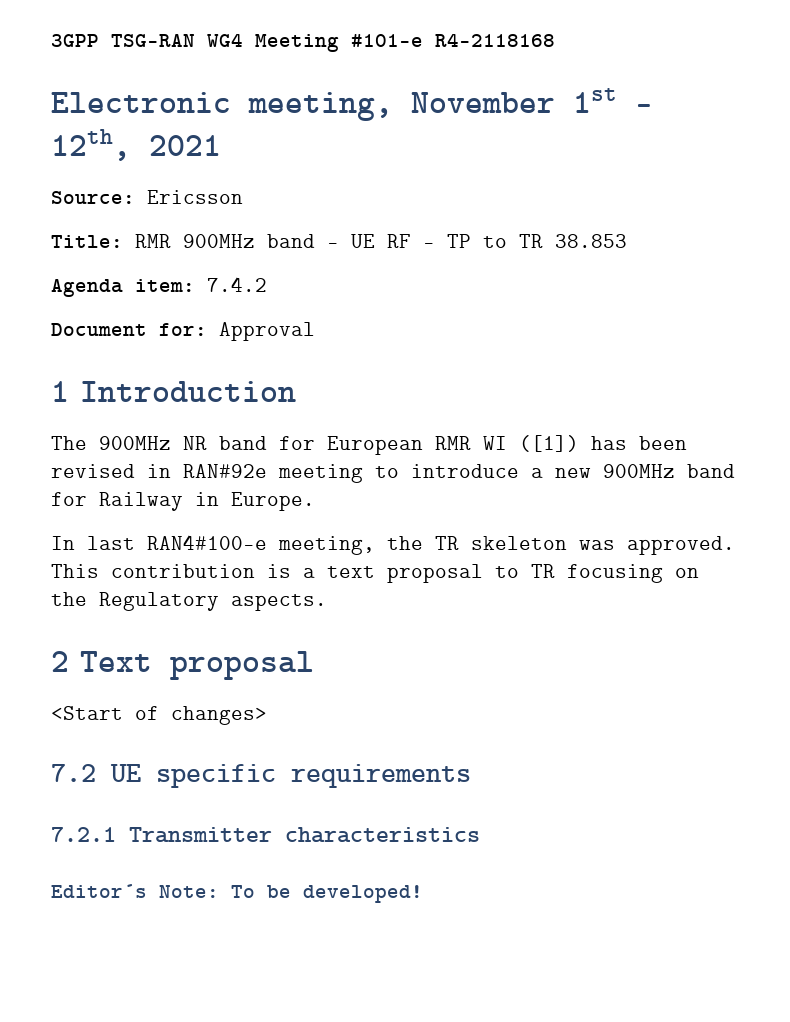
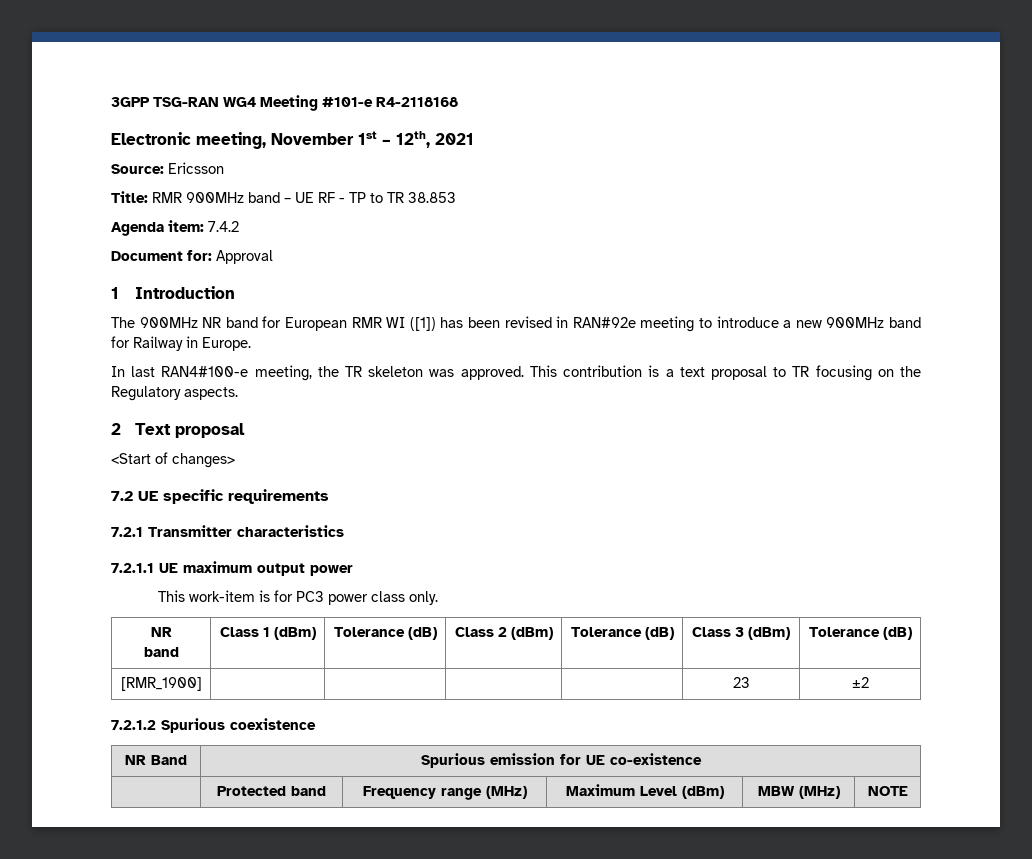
[51,884,423,903] Editor´s Note: To be developed! -> [111,561,353,576] [158,590,439,605] [150,627,172,637] [143,647,179,657] [219,627,316,640] [333,627,437,640] [454,627,553,640] [570,627,674,640] [692,627,790,640] [808,627,912,640] [120,677,202,691] [732,677,750,688] [851,677,869,688] [111,718,316,733] [125,755,187,765] [420,753,702,768] [217,786,326,796] [362,786,527,800] [565,784,724,799] [757,786,840,799] [867,786,908,796] 7.2.1.1 UE maximum output power // This work-item is for PC3 power class only. // NR // band | Class 1 (dBm) | Tolerance (dB) | Class 2 (dBm) | Tolerance (dB) | Class 3 (dBm) | Tolerance (dB) // [RMR_1900] | | | | | 23 | ±2 // 7.2.1.2 Spurious coexistence // NR Band | Spurious emission for UE co-existence // | Protected band | Frequency range (MHz) | Maximum Level (dBm) | MBW (MHz) | NOTE

